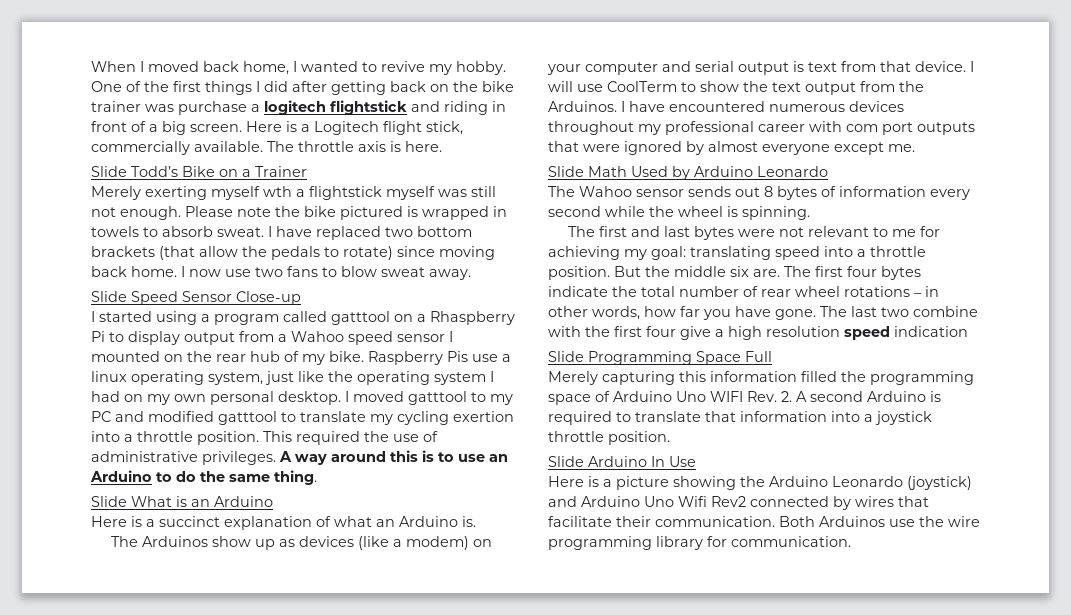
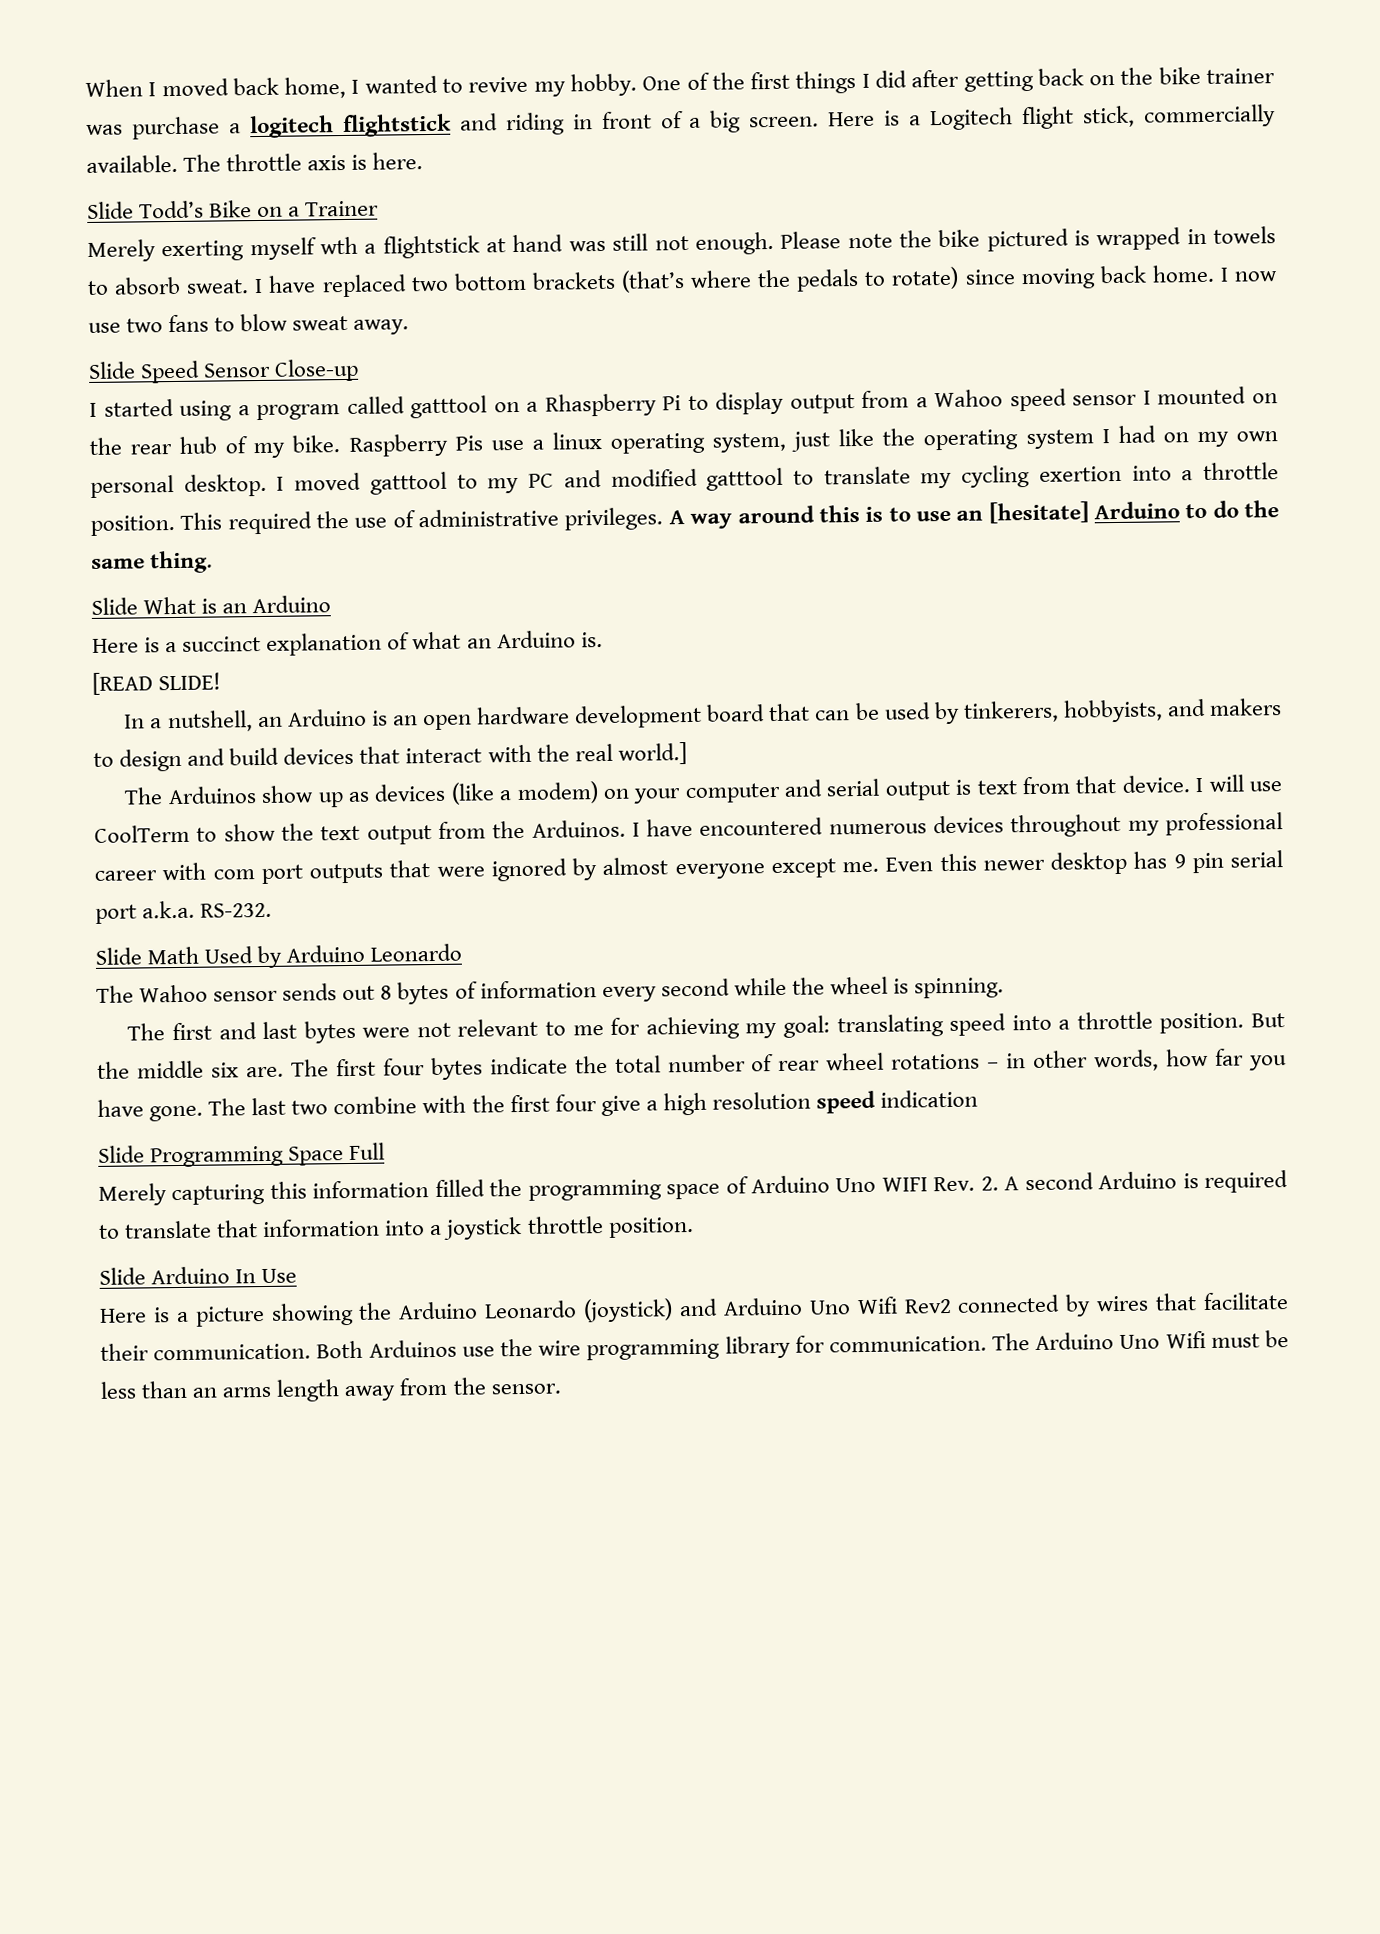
[386,186,435,200] myself -> [486,234,564,253] at hand
[159,246,238,260] (that allow -> [620,270,753,293] (that’s where
(508, 458) none -> [988,501,1089,524] [hesitate]
(476, 521) none -> [92,672,222,695] [124,698,1282,733] [93,742,687,772] // [READ SLIDE! // In a nutshell, an Arduino is an open hardware development board that can be used by tinkerers, hobbyists, and makers to design and build devices that interact with the real world.]
(915, 148) none -> [885,850,1283,875] [95,900,273,924] Even this newer desktop has 9 pin serial port a.k.a. RS-232.
(851, 541) none -> [992,1330,1289,1351] [100,1377,561,1402] The Arduino Uno Wifi must be less than an arms length away from the sensor.

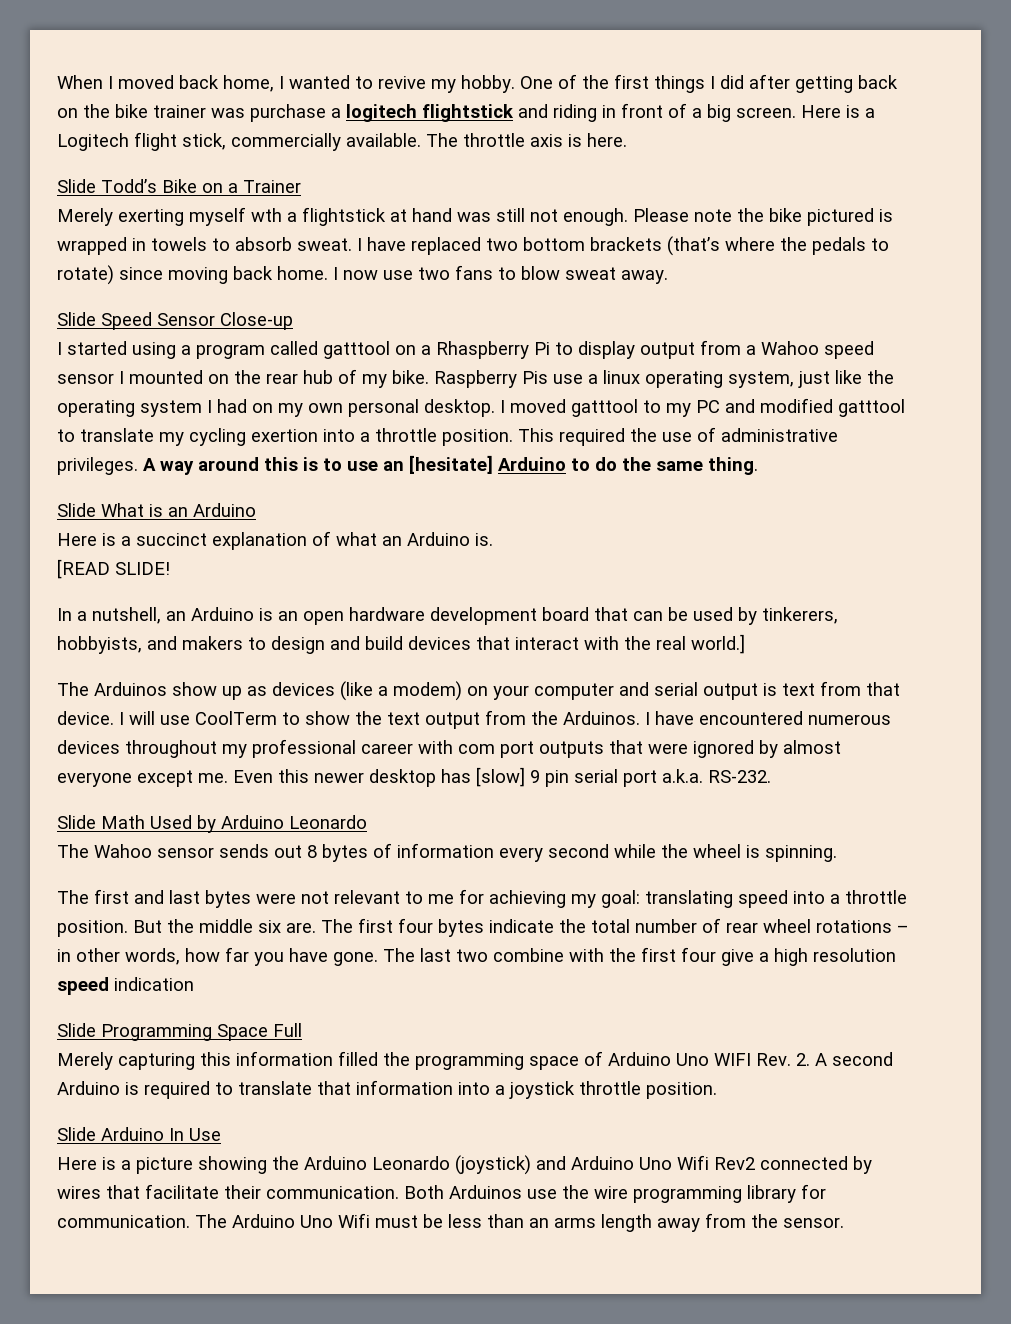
(1168, 860) none -> [476,767,525,787] [slow]

